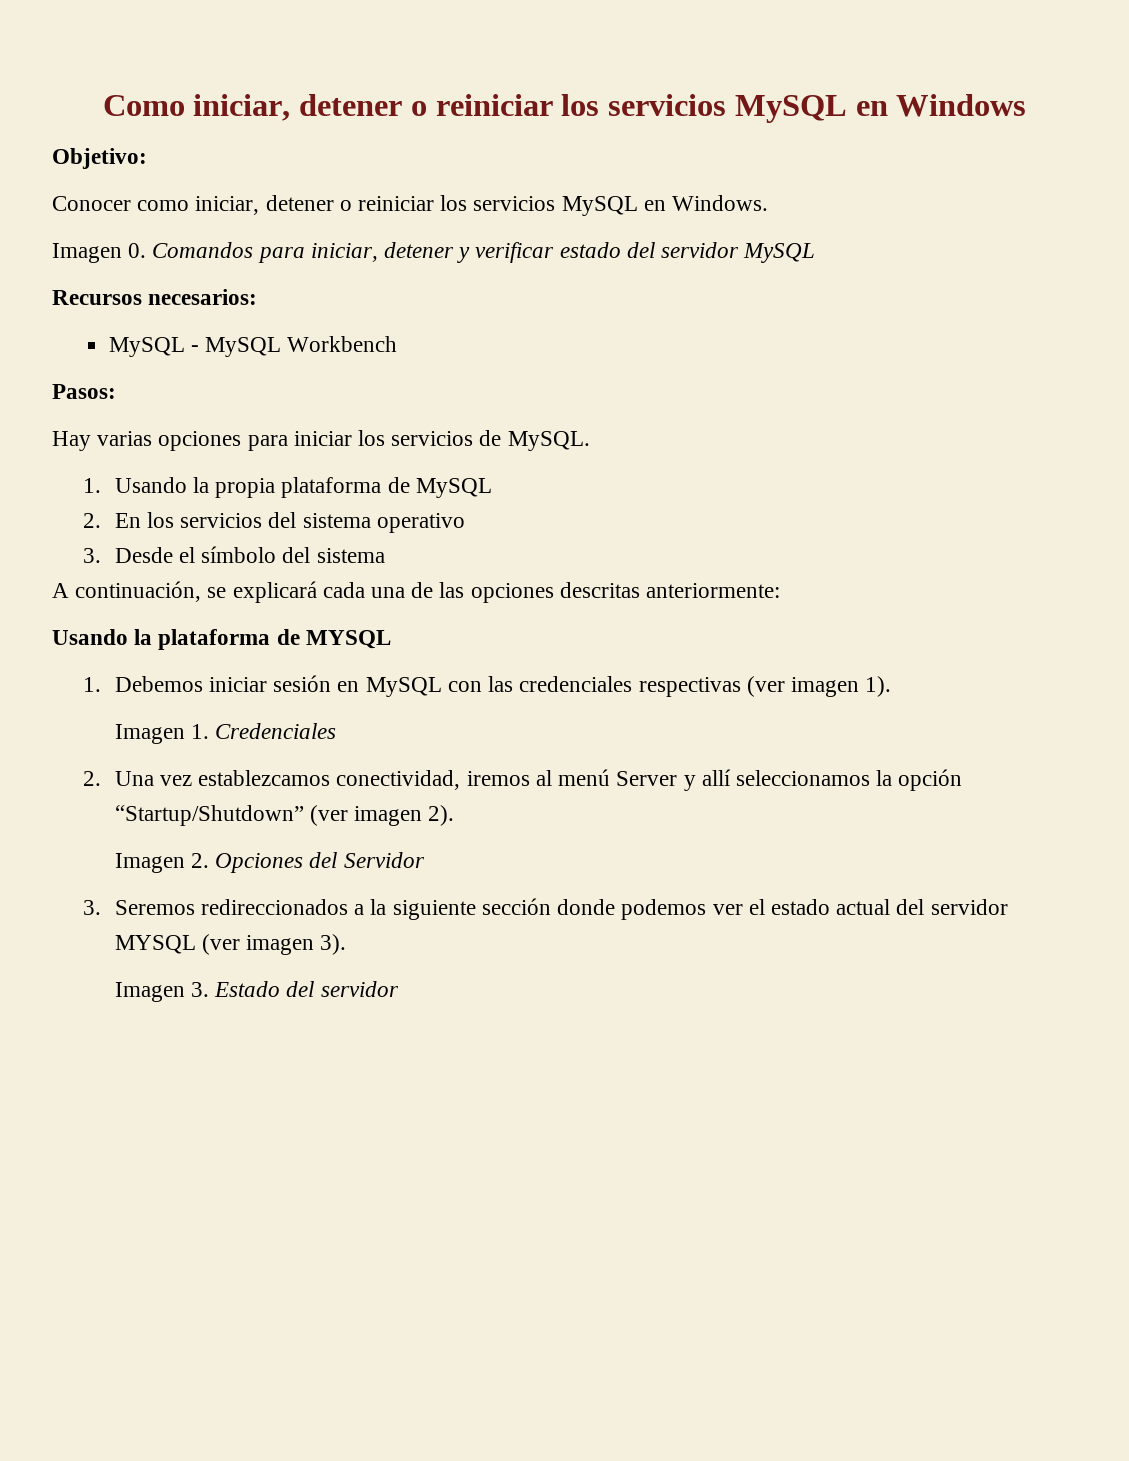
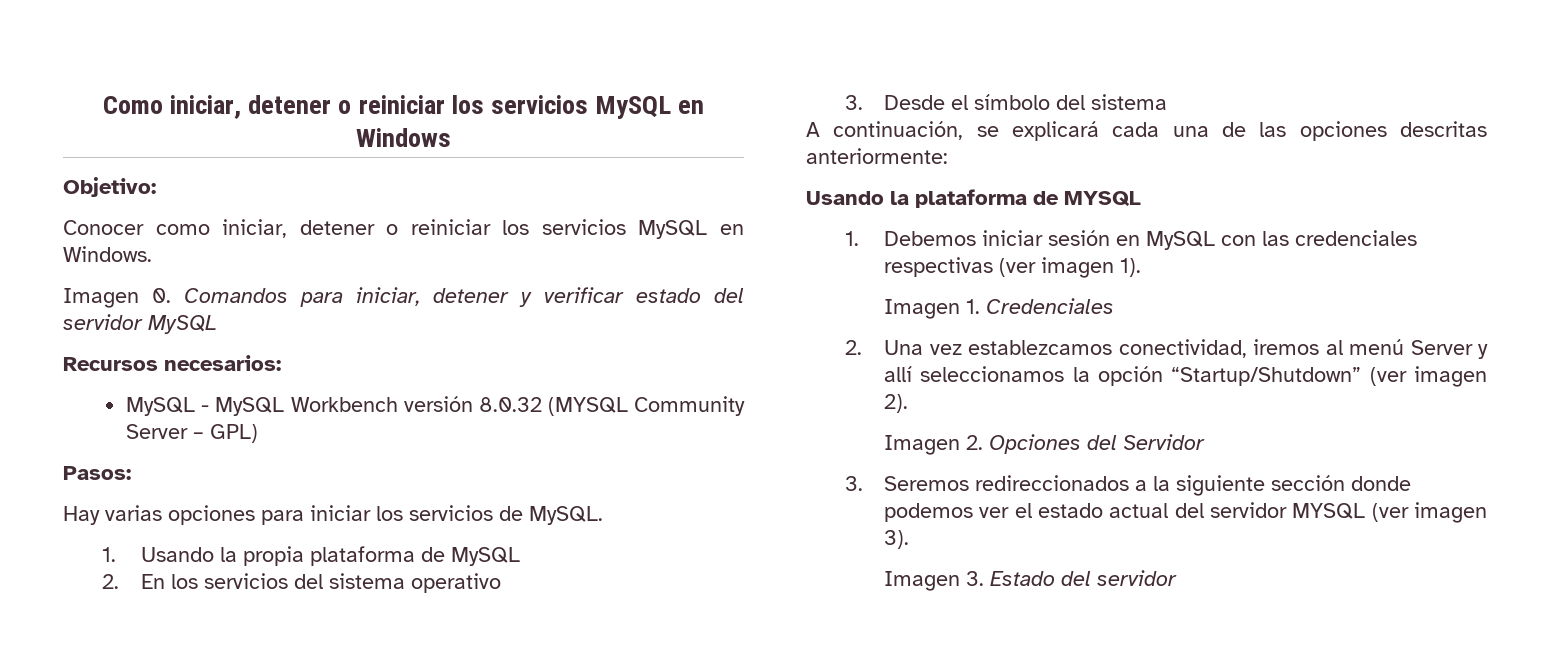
(398, 344) none -> [403,396,745,416] [126,424,259,443] versión 8.0.32 (MYSQL Community Server – GPL)

